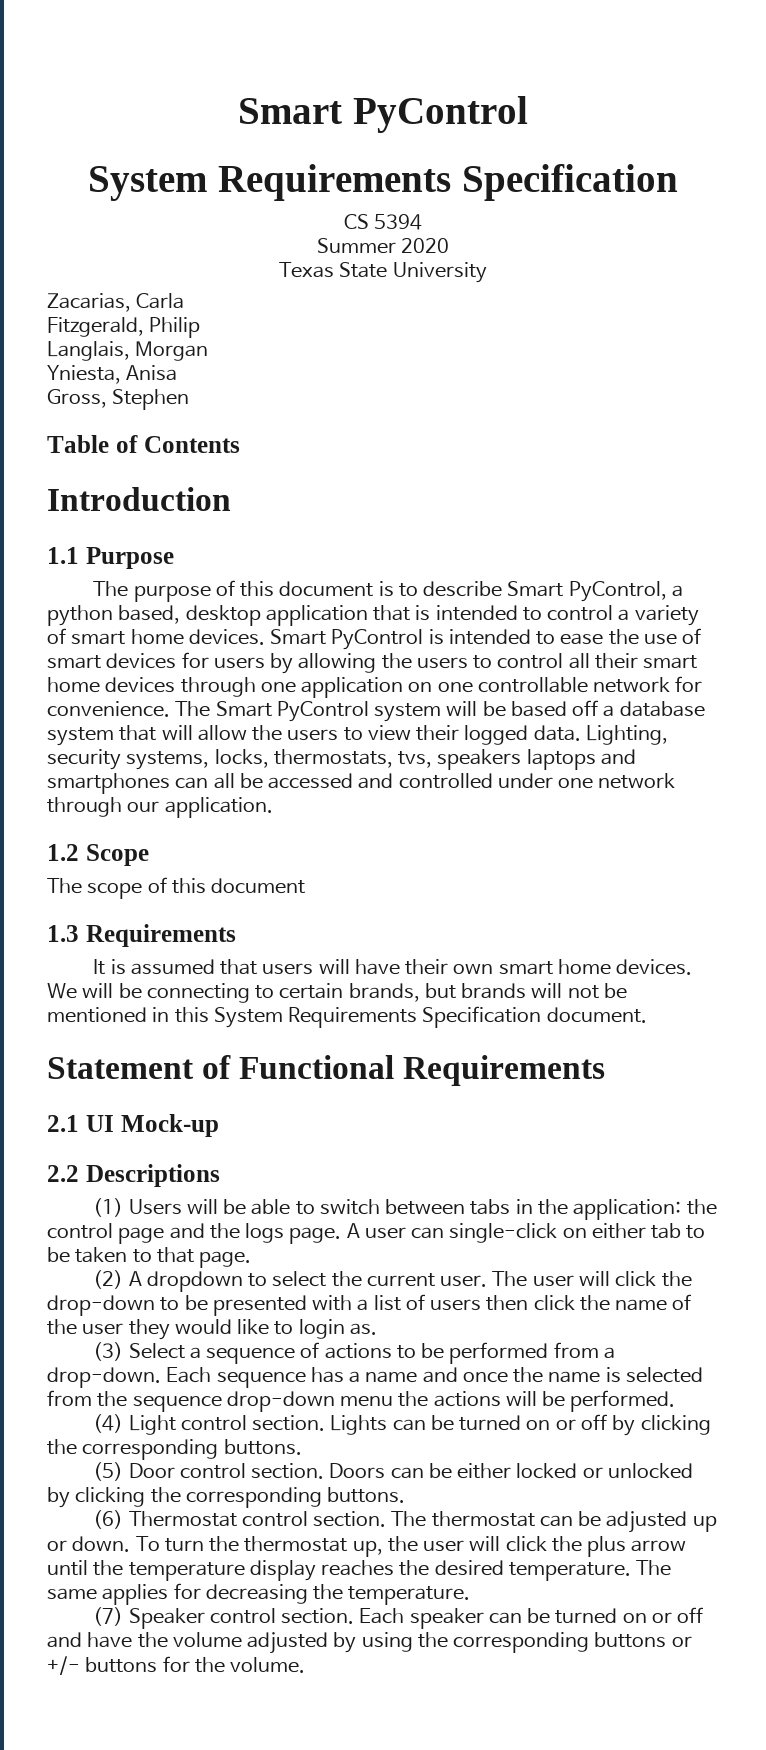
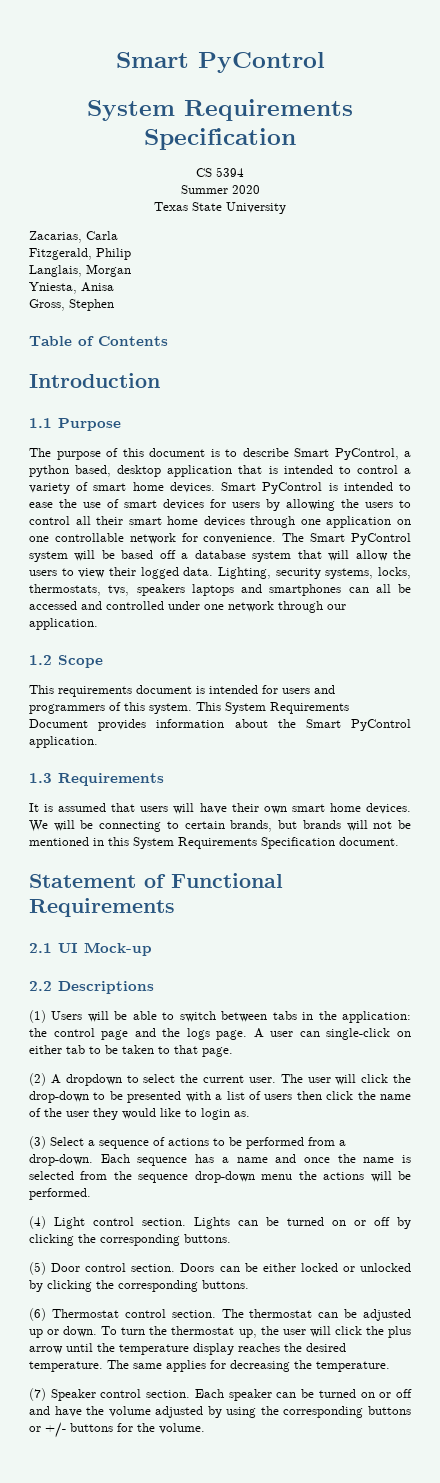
[47,877,306,899] The scope of this document -> [29,685,335,697] [29,702,349,714] [29,719,411,731] [29,736,98,748] This requirements document is intended for users and programmers of this system. This System Requirements Document provides information about the Smart PyControl application.

